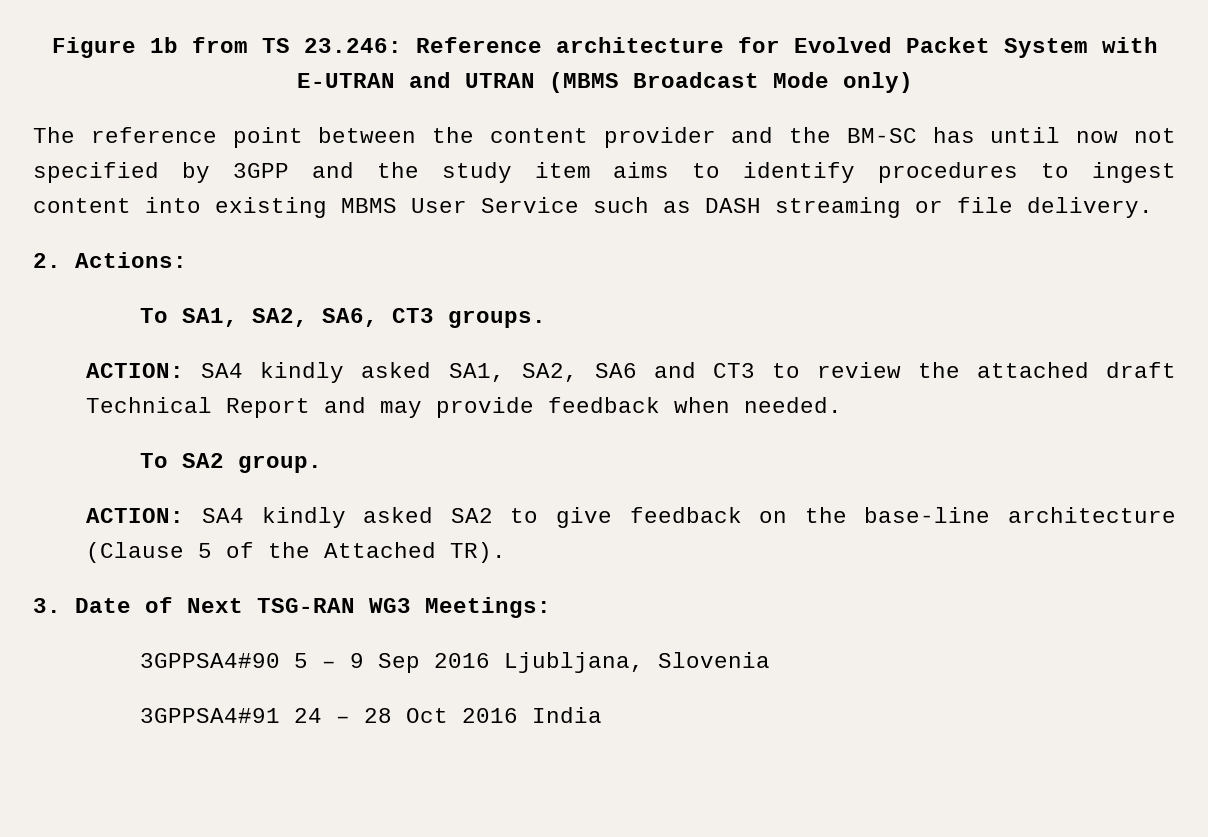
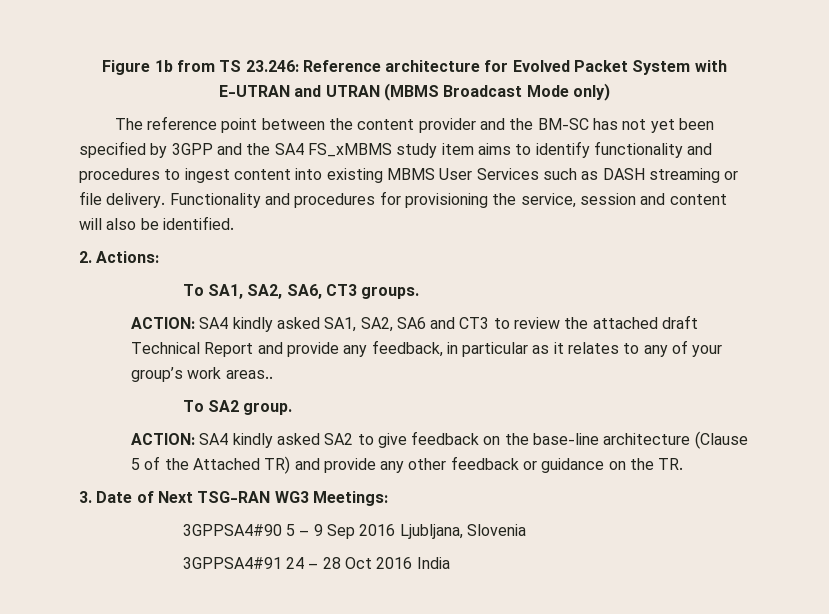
[990,127,1176,143] until now not -> [622,118,714,133] not yet been
(419, 170) none -> [274,143,392,157] SA4 FS_xMBMS
(856, 172) none -> [593,141,713,158] functionality and
[481,197,579,213] Service -> [476,168,539,180] Services
(1153, 207) none -> [169,191,727,208] [79,216,234,230] Functionality and procedures for provisioning the service, session and content will also be identified.
[380,397,843,418] may provide feedback when needed. -> [286,340,723,357] [130,367,273,382] provide any feedback, in particular as it relates to any of your group’s work areas..
[450,542,507,563] TR). -> [264,456,684,474] TR) and provide any other feedback or guidance on the TR.

